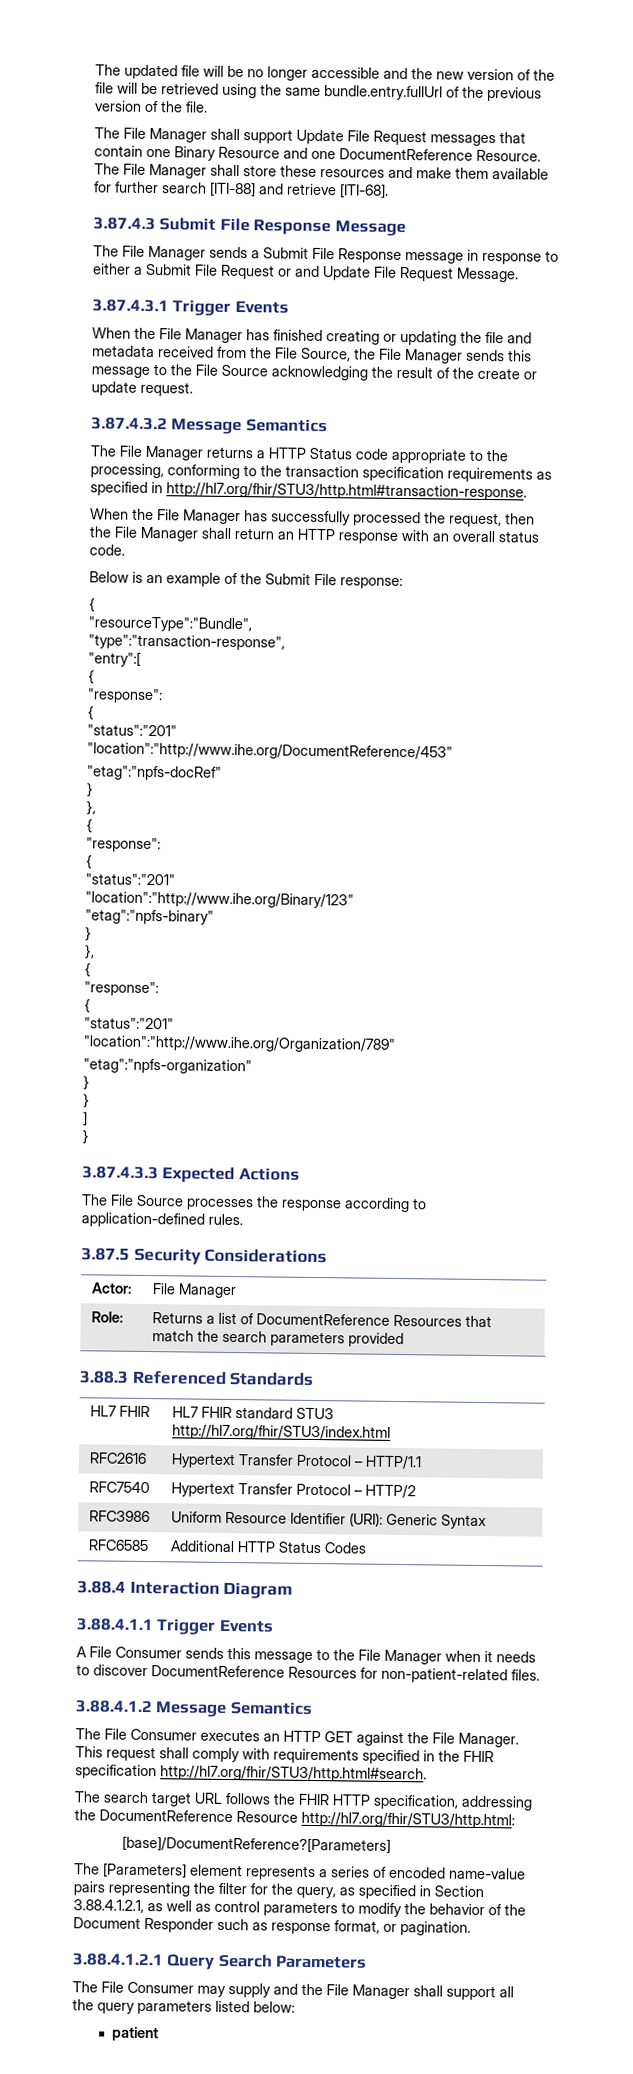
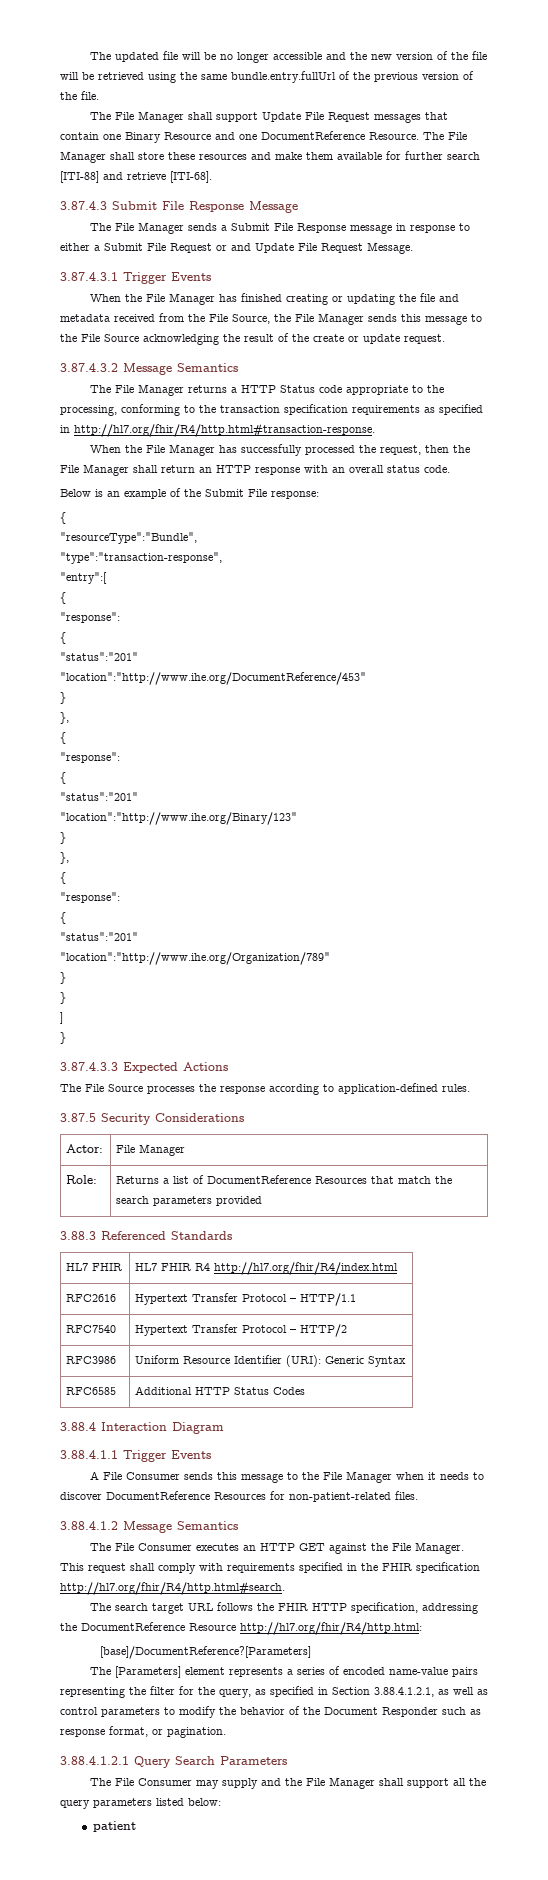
[166,482,527,501] http://hl7.org/fhir/STU3/http.html#transaction-response. -> [74,423,375,437] http://hl7.org/fhir/R4/http.html#transaction-response.
[87,765,222,781] // "etag":"npfs-docRef" -> (366, 678) none
[85,909,214,925] // "etag":"npfs-binary" -> (297, 818) none
[83,1058,252,1075] // "etag":"npfs-organization" -> (330, 958) none
[234,1407,334,1420] [171,1424,391,1441] standard STU3 http://hl7.org/fhir/STU3/index.html -> [195,1262,399,1275] R4 http://hl7.org/fhir/R4/index.html
[160,1765,427,1783] http://hl7.org/fhir/STU3/http.html#search. -> [60,1581,285,1595] http://hl7.org/fhir/R4/http.html#search.
[301,1811,515,1829] http://hl7.org/fhir/STU3/http.html: -> [240,1622,422,1635] http://hl7.org/fhir/R4/http.html:

